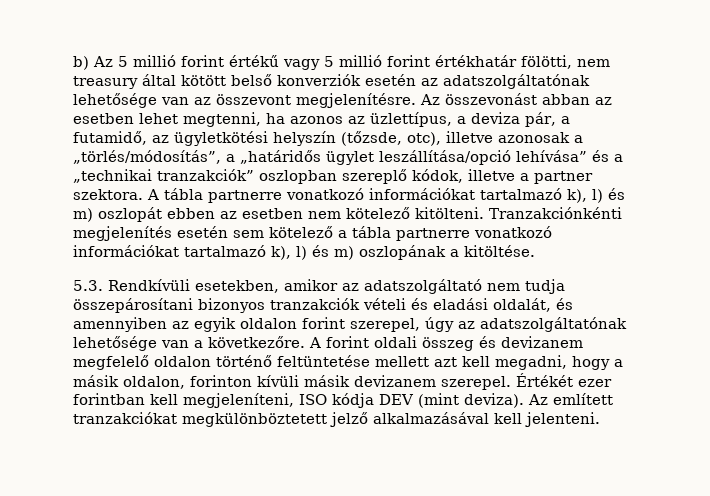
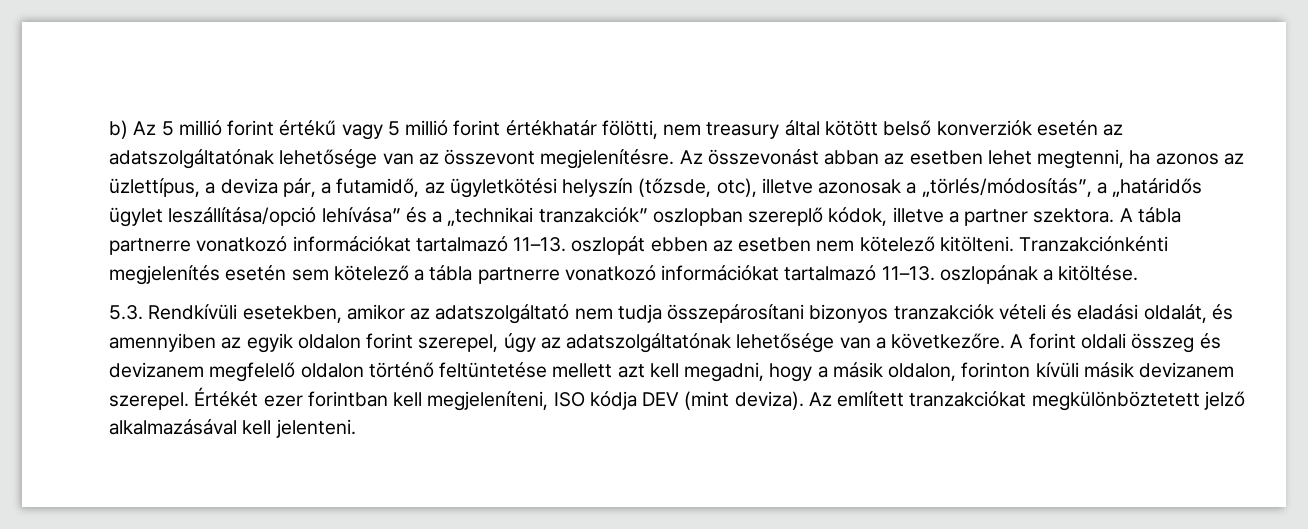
[567,188,625,203] [73,208,93,222] k), l) és m) -> [513,237,567,252] 11–13.
[271,245,354,260] k), l) és m) -> [881,266,935,281] 11–13.

